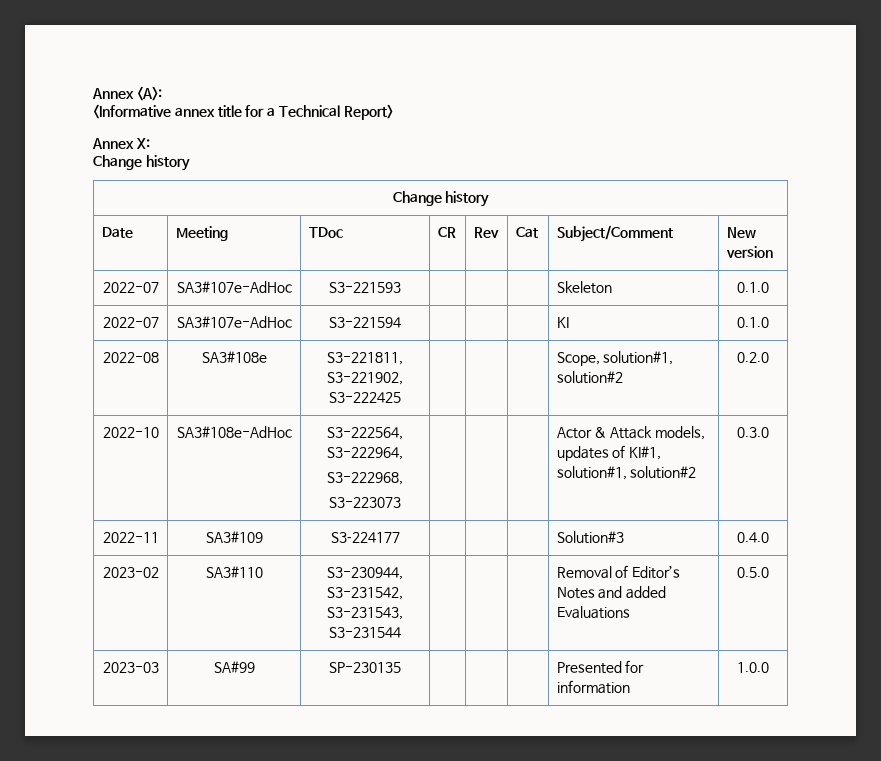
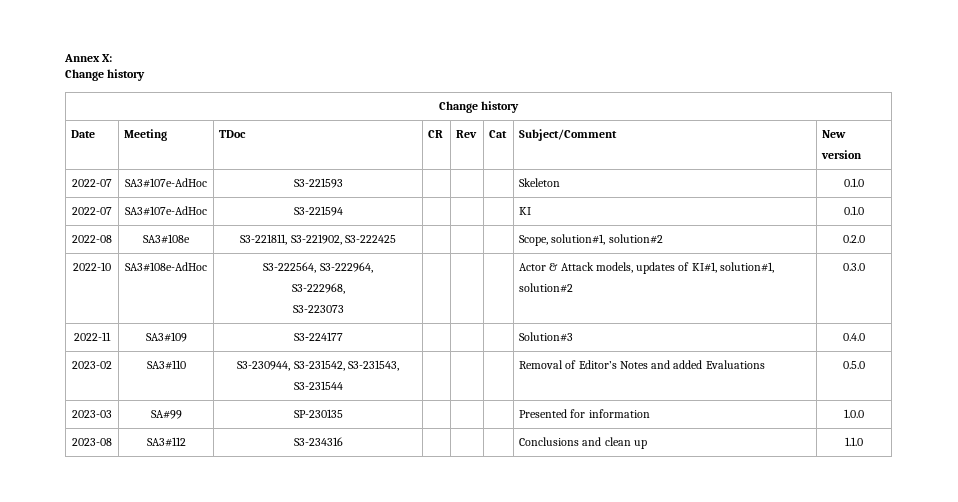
[92,86,162,101] [93,104,393,120] [92,138,134,149] Annex <A>: // <Informative annex title for a Technical Report> // Annex -> [64,54,100,62] Annex
(769, 667) none -> [72,438,112,446] [146,437,186,447] [293,437,343,446] [519,437,647,449] [845,437,863,446] // 2023-08 | SA3#112 | S3-234316 | | | | Conclusions and clean up | 1.1.0

